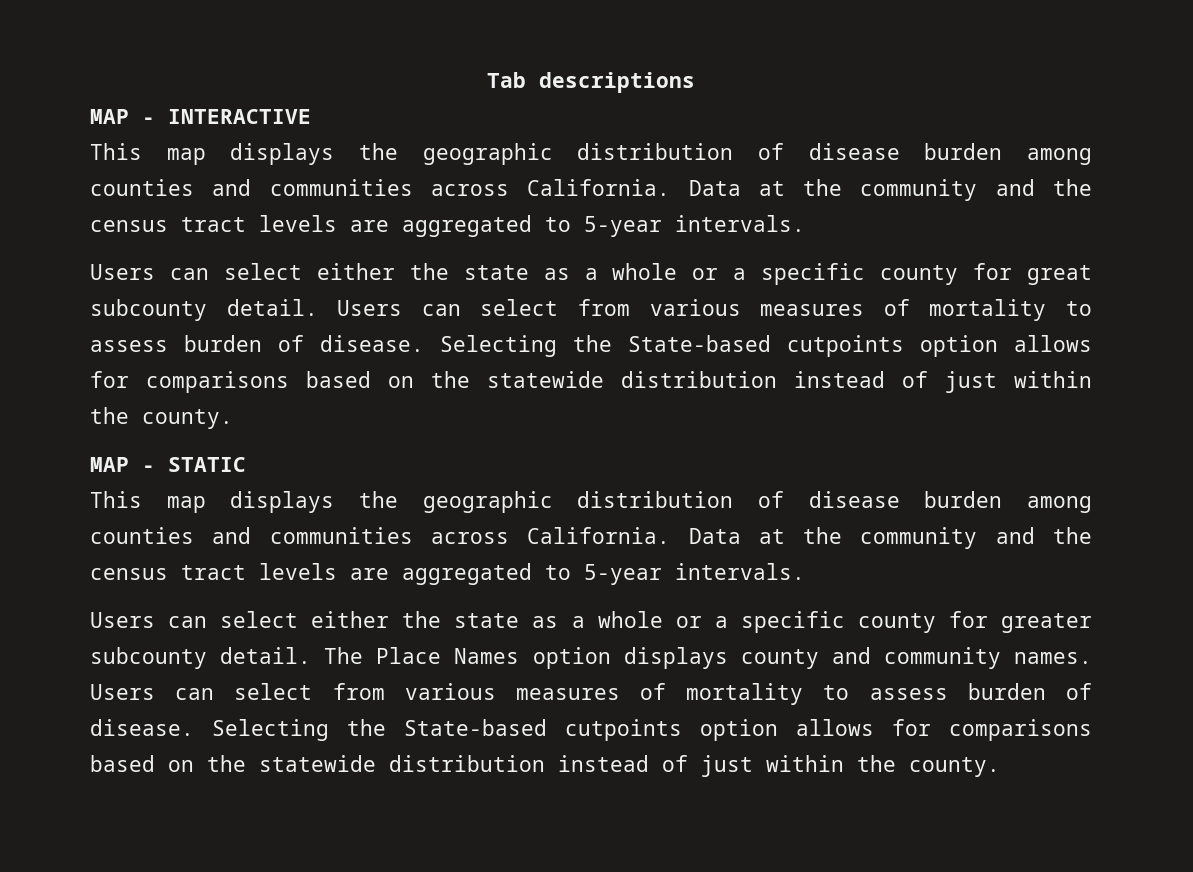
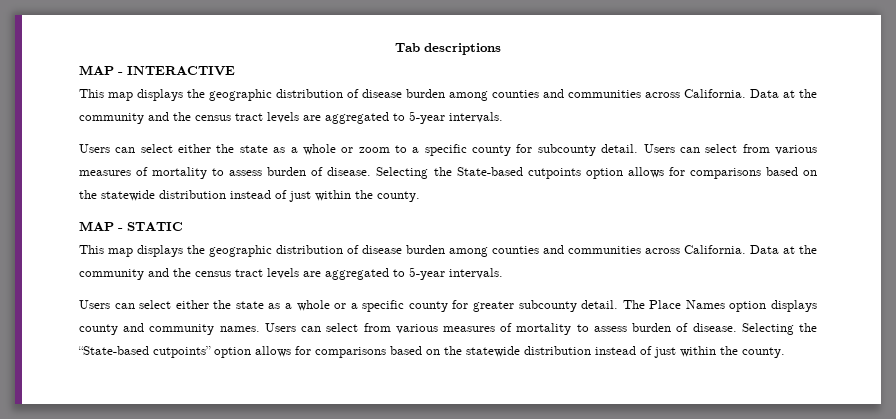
[733,263,1092,285] a specific county for great -> [358,144,533,156] zoom to a specific county for
[404,719,682,741] State-based cutpoints -> [78,346,211,358] “State-based cutpoints”

